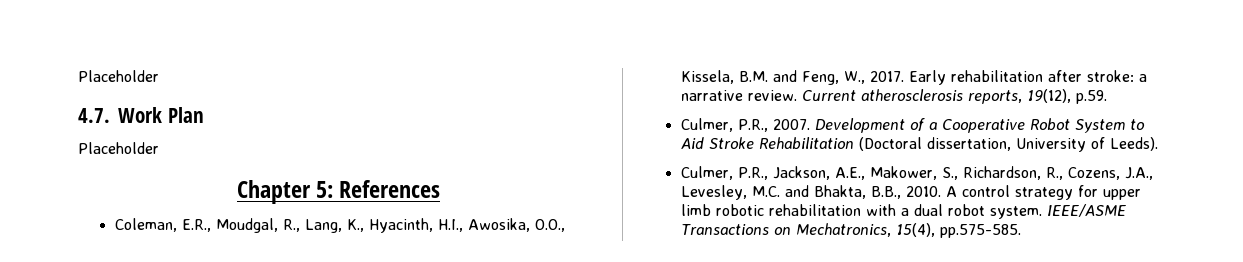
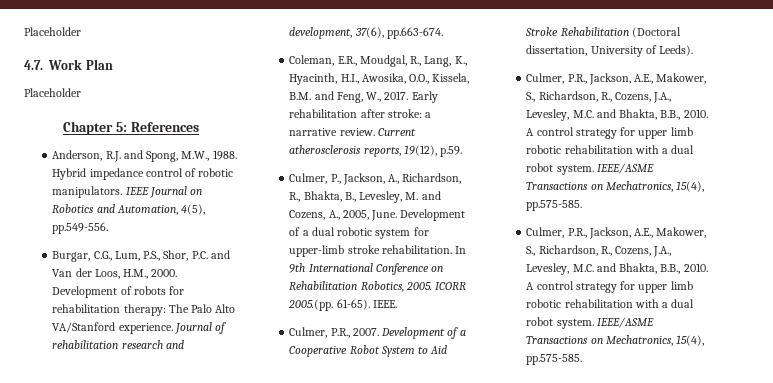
(441, 189) none -> [52,150,237,162] [52,168,234,180] [52,186,203,198] [52,204,206,215] [52,222,109,234] [52,250,230,262] [52,268,178,279] [52,286,185,298] [52,304,236,316] [52,322,227,334] [52,340,184,349] [289,27,443,39] // Anderson, R.J. and Spong, M.W., 1988. Hybrid impedance control of robotic manipulators. IEEE Journal on Robotics and Automation, 4(5), pp.549-556. // Burgar, C.G., Lum, P.S., Shor, P.C. and Van der Loos, H.M., 2000. Development of robots for rehabilitation therapy: The Palo Alto VA/Stanford experience. Journal of rehabilitation research and development, 37(6), pp.663-674.
(1107, 97) none -> [289,173,462,185] [289,191,441,203] [289,209,466,221] [289,227,429,239] [289,245,467,257] [289,263,444,275] [289,281,467,292] [288,299,397,311] // Culmer, P., Jackson, A., Richardson, R., Bhakta, B., Levesley, M. and Cozens, A., 2005, June. Development of a dual robotic system for upper-limb stroke rehabilitation. In 9th International Conference on Rehabilitation Robotics, 2005. ICORR 2005.(pp. 61-65). IEEE.
(1021, 231) none -> [526,227,707,239] [526,245,672,257] [526,263,708,275] [526,281,693,293] [526,299,695,308] [526,317,654,329] [526,335,705,346] [526,354,583,365] // Culmer, P.R., Jackson, A.E., Makower, S., Richardson, R., Cozens, J.A., Levesley, M.C. and Bhakta, B.B., 2010. A control strategy for upper limb robotic rehabilitation with a dual robot system. IEEE/ASME Transactions on Mechatronics, 15(4), pp.575-585.

